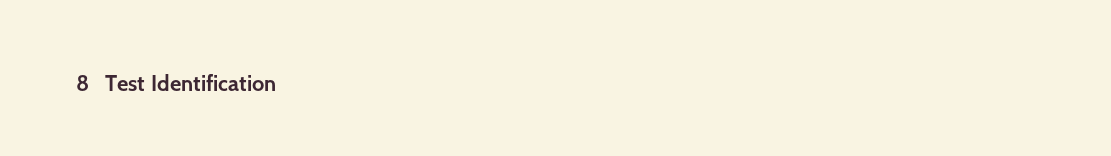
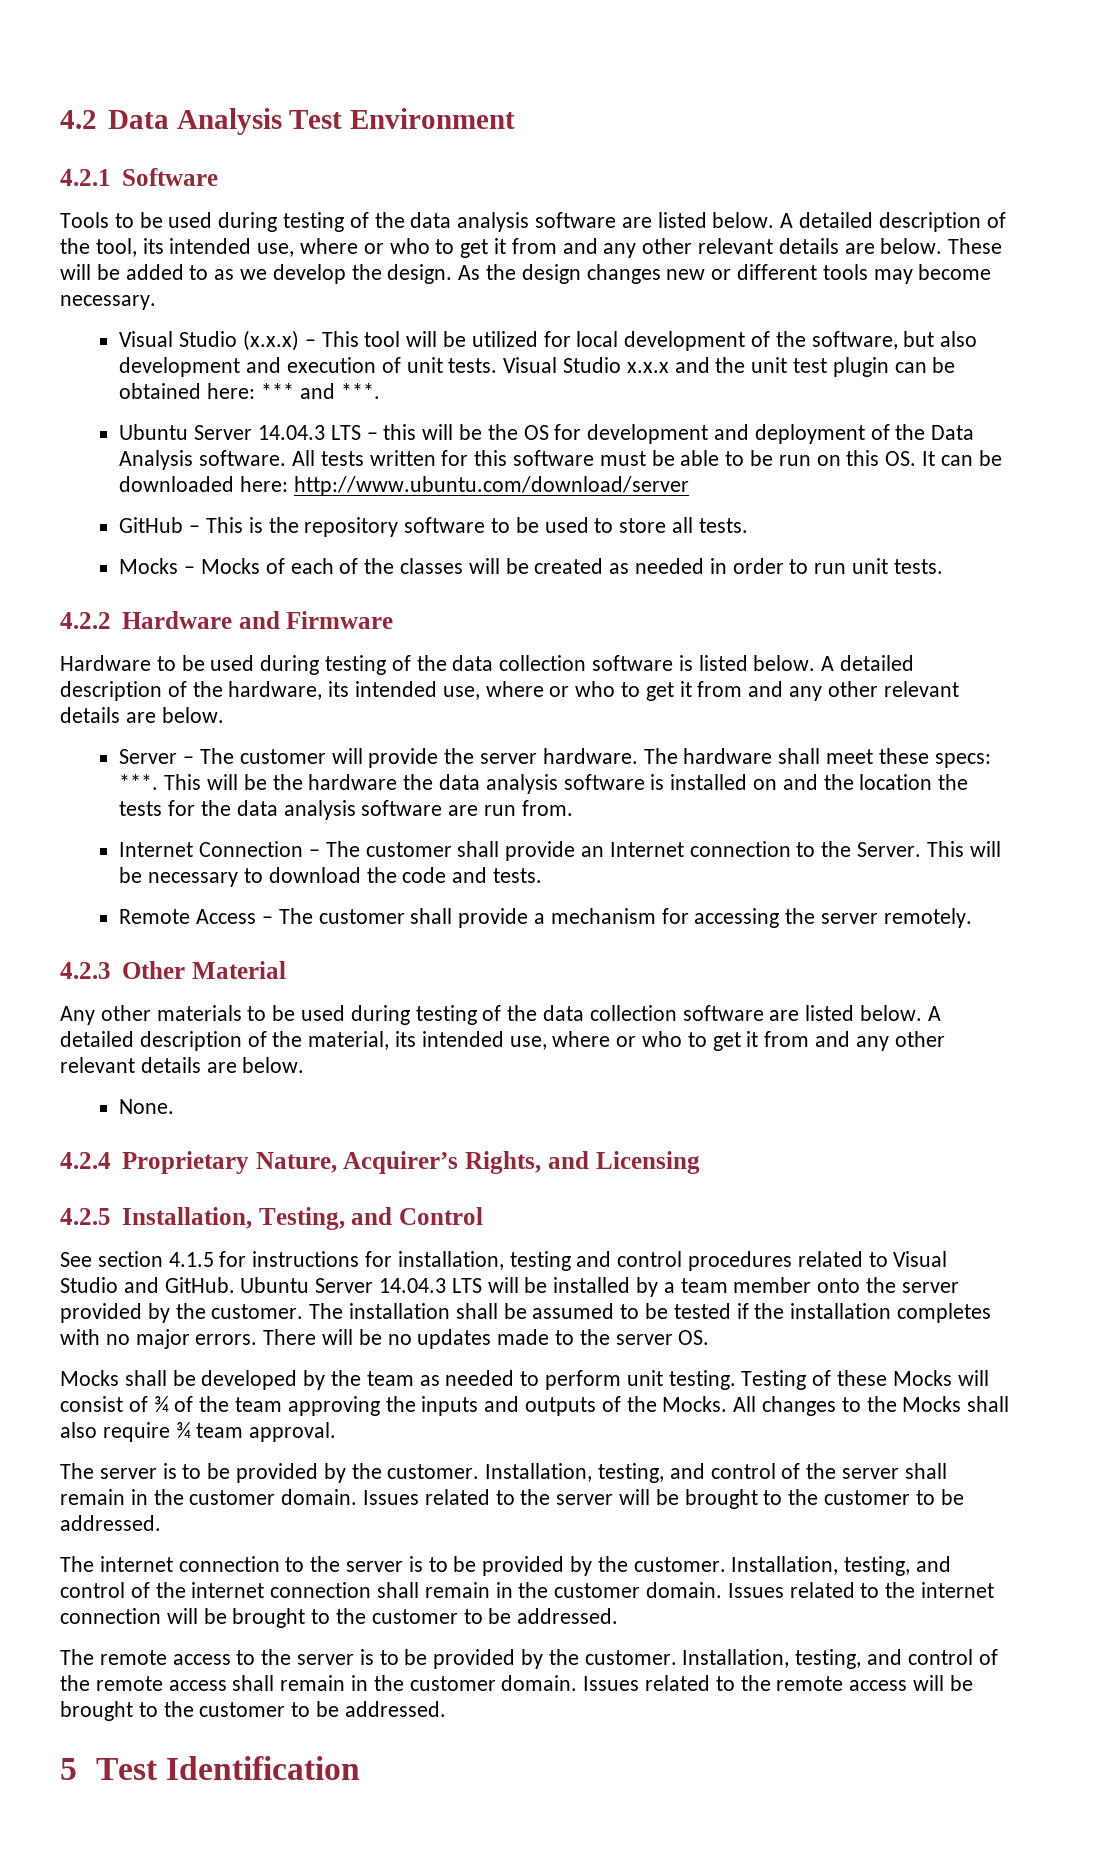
[76,75,89,91] 8 -> [60,108,516,135] [60,168,218,186] [60,212,1006,232] [60,238,1003,258] [60,264,992,284] [60,295,156,310] [119,330,978,351] [119,357,956,377] [119,383,380,399] [119,424,975,444] [119,450,1002,470] [119,476,689,496] [119,517,748,537] [119,558,943,574] [60,611,394,629] [60,655,915,675] [60,681,959,701] [60,707,224,723] [119,748,991,768] [119,774,969,794] [119,800,573,820] [119,841,1001,861] [119,867,542,887] [119,908,972,928] [60,961,286,979] [60,1005,941,1025] [60,1031,945,1051] [60,1057,305,1073] [119,1099,175,1114] [60,1151,700,1174] [60,1207,483,1230] [60,1251,948,1271] [60,1277,959,1297] [60,1303,992,1323] [60,1329,710,1349] [60,1370,989,1390] [60,1396,1010,1416] [60,1422,337,1442] [60,1463,947,1483] [60,1489,964,1509] [60,1515,161,1531] [60,1556,952,1576] [60,1582,995,1598] [60,1608,619,1628] [60,1649,998,1669] [60,1675,973,1691] [60,1701,446,1721] [60,1758,77,1780] 4.2 Data Analysis Test Environment // 4.2.1 Software // Tools to be used during testing of the data analysis software are listed below. A detailed description of the tool, its intended use, where or who to get it from and any other relevant details are below. These will be added to as we develop the design. As the design changes new or different tools may become necessary. // Visual Studio (x.x.x) – This tool will be utilized for local development of the software, but also development and execution of unit tests. Visual Studio x.x.x and the unit test plugin can be obtained here: *** and ***. // Ubuntu Server 14.04.3 LTS – this will be the OS for development and deployment of the Data Analysis software. All tests written for this software must be able to be run on this OS. It can be downloaded here: http://www.ubuntu.com/download/server // GitHub – This is the repository software to be used to store all tests. // Mocks – Mocks of each of the classes will be created as needed in order to run unit tests. // 4.2.2 Hardware and Firmware // Hardware to be used during testing of the data collection software is listed below. A detailed description of the hardware, its intended use, where or who to get it from and any other relevant details are below. // Server – The customer will provide the server hardware. The hardware shall meet these specs: ***. This will be the hardware the data analysis software is installed on and the location the tests for the data analysis software are run from. // Internet Connection – The customer shall provide an Internet connection to the Server. This will be necessary to download the code and tests. // Remote Access – The customer shall provide a mechanism for accessing the server remotely. // 4.2.3 Other Material // Any other materials to be used during testing of the data collection software are listed below. A detailed description of the material, its intended use, where or who to get it from and any other relevant details are below. // None. // 4.2.4 Proprietary Nature, Acquirer’s Rights, and Licensing // 4.2.5 Installation, Testing, and Control // See section 4.1.5 for instructions for installation, testing and control procedures related to Visual Studio and GitHub. Ubuntu Server 14.04.3 LTS will be installed by a team member onto the server provided by the customer. The installation shall be assumed to be tested if the installation completes with no major errors. There will be no updates made to the server OS. // Mocks shall be developed by the team as needed to perform unit testing. Testing of these Mocks will consist of ¾ of the team approving the inputs and outputs of the Mocks. All changes to the Mocks shall also require ¾ team approval. // The server is to be provided by the customer. Installation, testing, and control of the server shall remain in the customer domain. Issues related to the server will be brought to the customer to be addressed. // The internet connection to the server is to be provided by the customer. Installation, testing, and control of the internet connection shall remain in the customer domain. Issues related to the internet connection will be brought to the customer to be addressed. // The remote access to the server is to be provided by the customer. Installation, testing, and control of the remote access shall remain in the customer domain. Issues related to the remote access will be brought to the customer to be addressed. // 5

